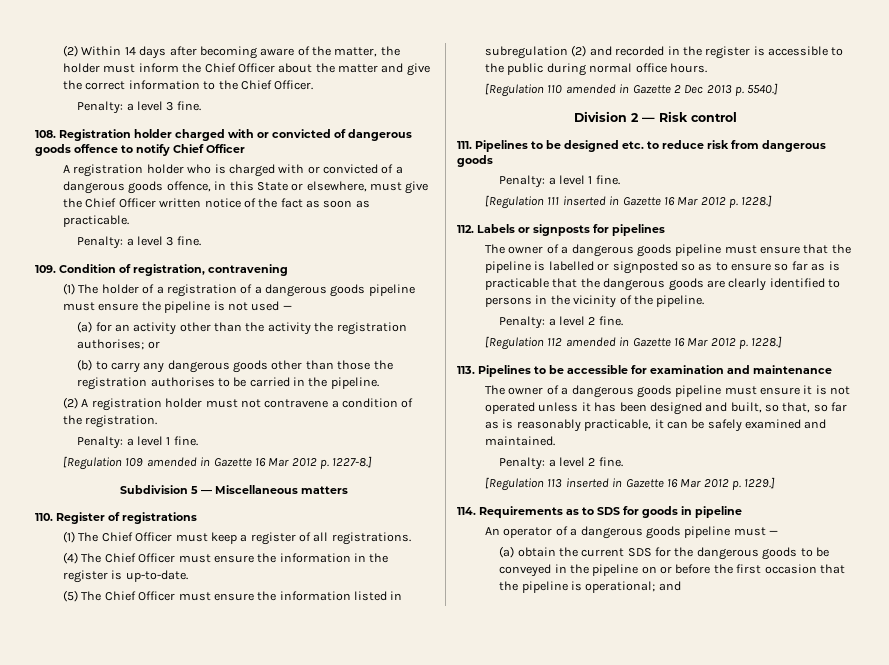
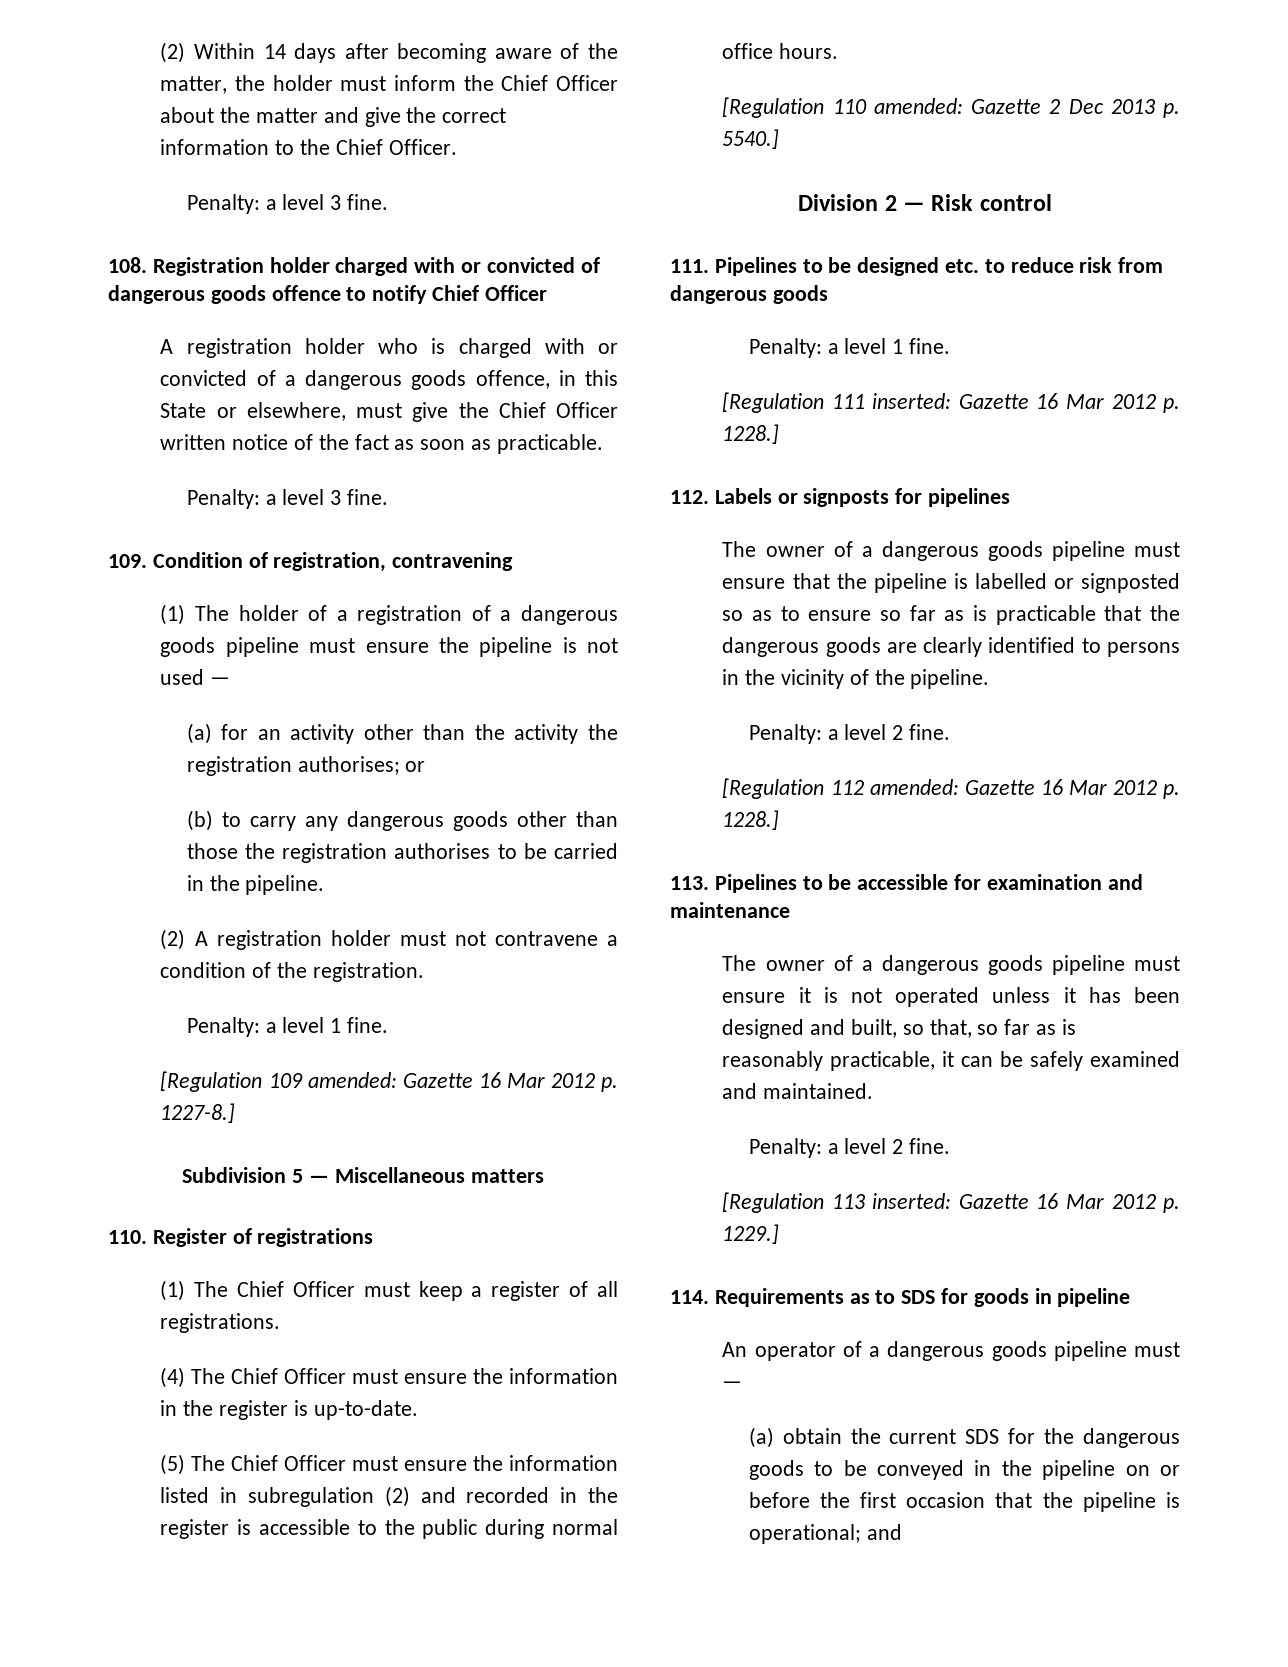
[146,457,211,467] amended in -> [307,1072,397,1088] amended:
[565,84,630,94] amended in -> [873,98,963,114] amended:
[562,196,620,206] inserted in -> [872,393,952,409] inserted:
[565,337,630,347] amended in -> [869,779,959,795] amended:
[565,478,623,488] inserted in -> [872,1193,952,1209] inserted:

